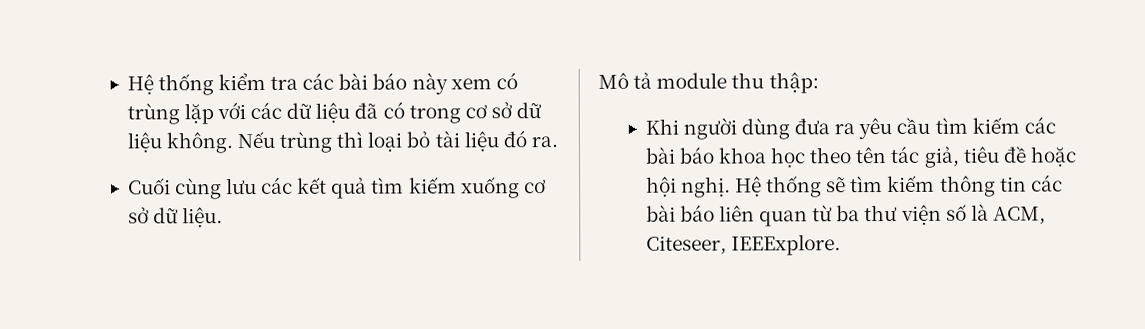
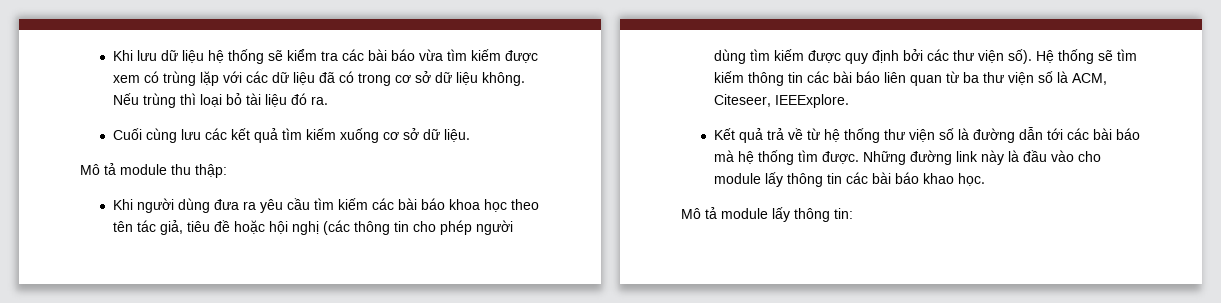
[126,74,214,96] Hệ thống -> [112,49,283,64] Khi lưu dữ liệu hệ thống sẽ
[411,72,448,95] này -> [418,49,538,63] vừa tìm kiếm được
[680,176,731,198] nghị. -> [291,220,513,235] [713,49,1032,64] nghị (các thông tin cho phép người dùng tìm kiếm được quy định bởi các thư viện số).
(841, 245) none -> [713,127,1140,143] [713,150,1101,165] [713,172,985,187] [681,207,853,222] // Kết quả trả về từ hệ thống thư viện số là đường dẫn tới các bài báo mà hệ thống tìm được. Những đường link này là đầu vào cho module lấy thông tin các bài báo khao học. // Mô tả module lấy thông tin:

